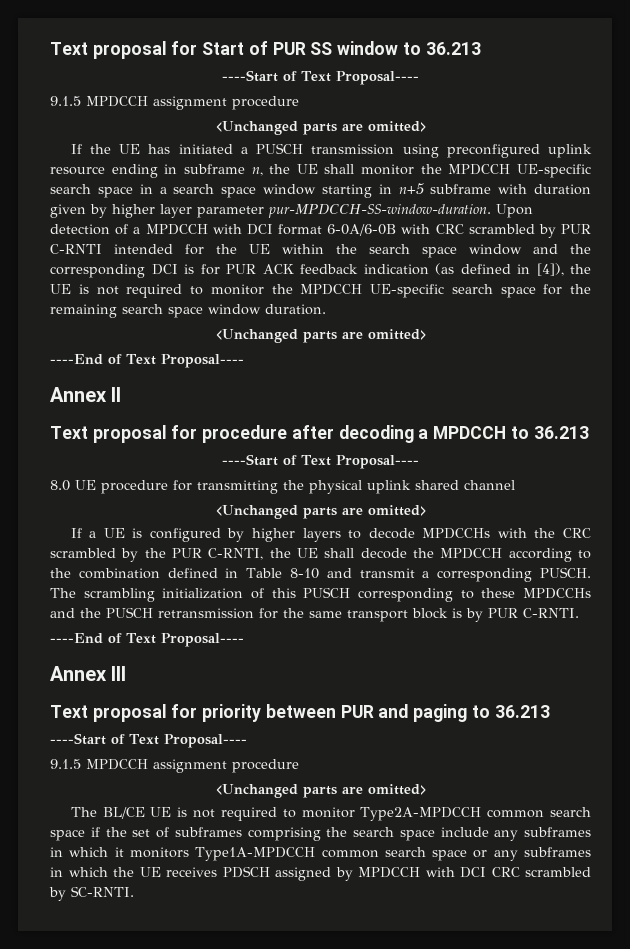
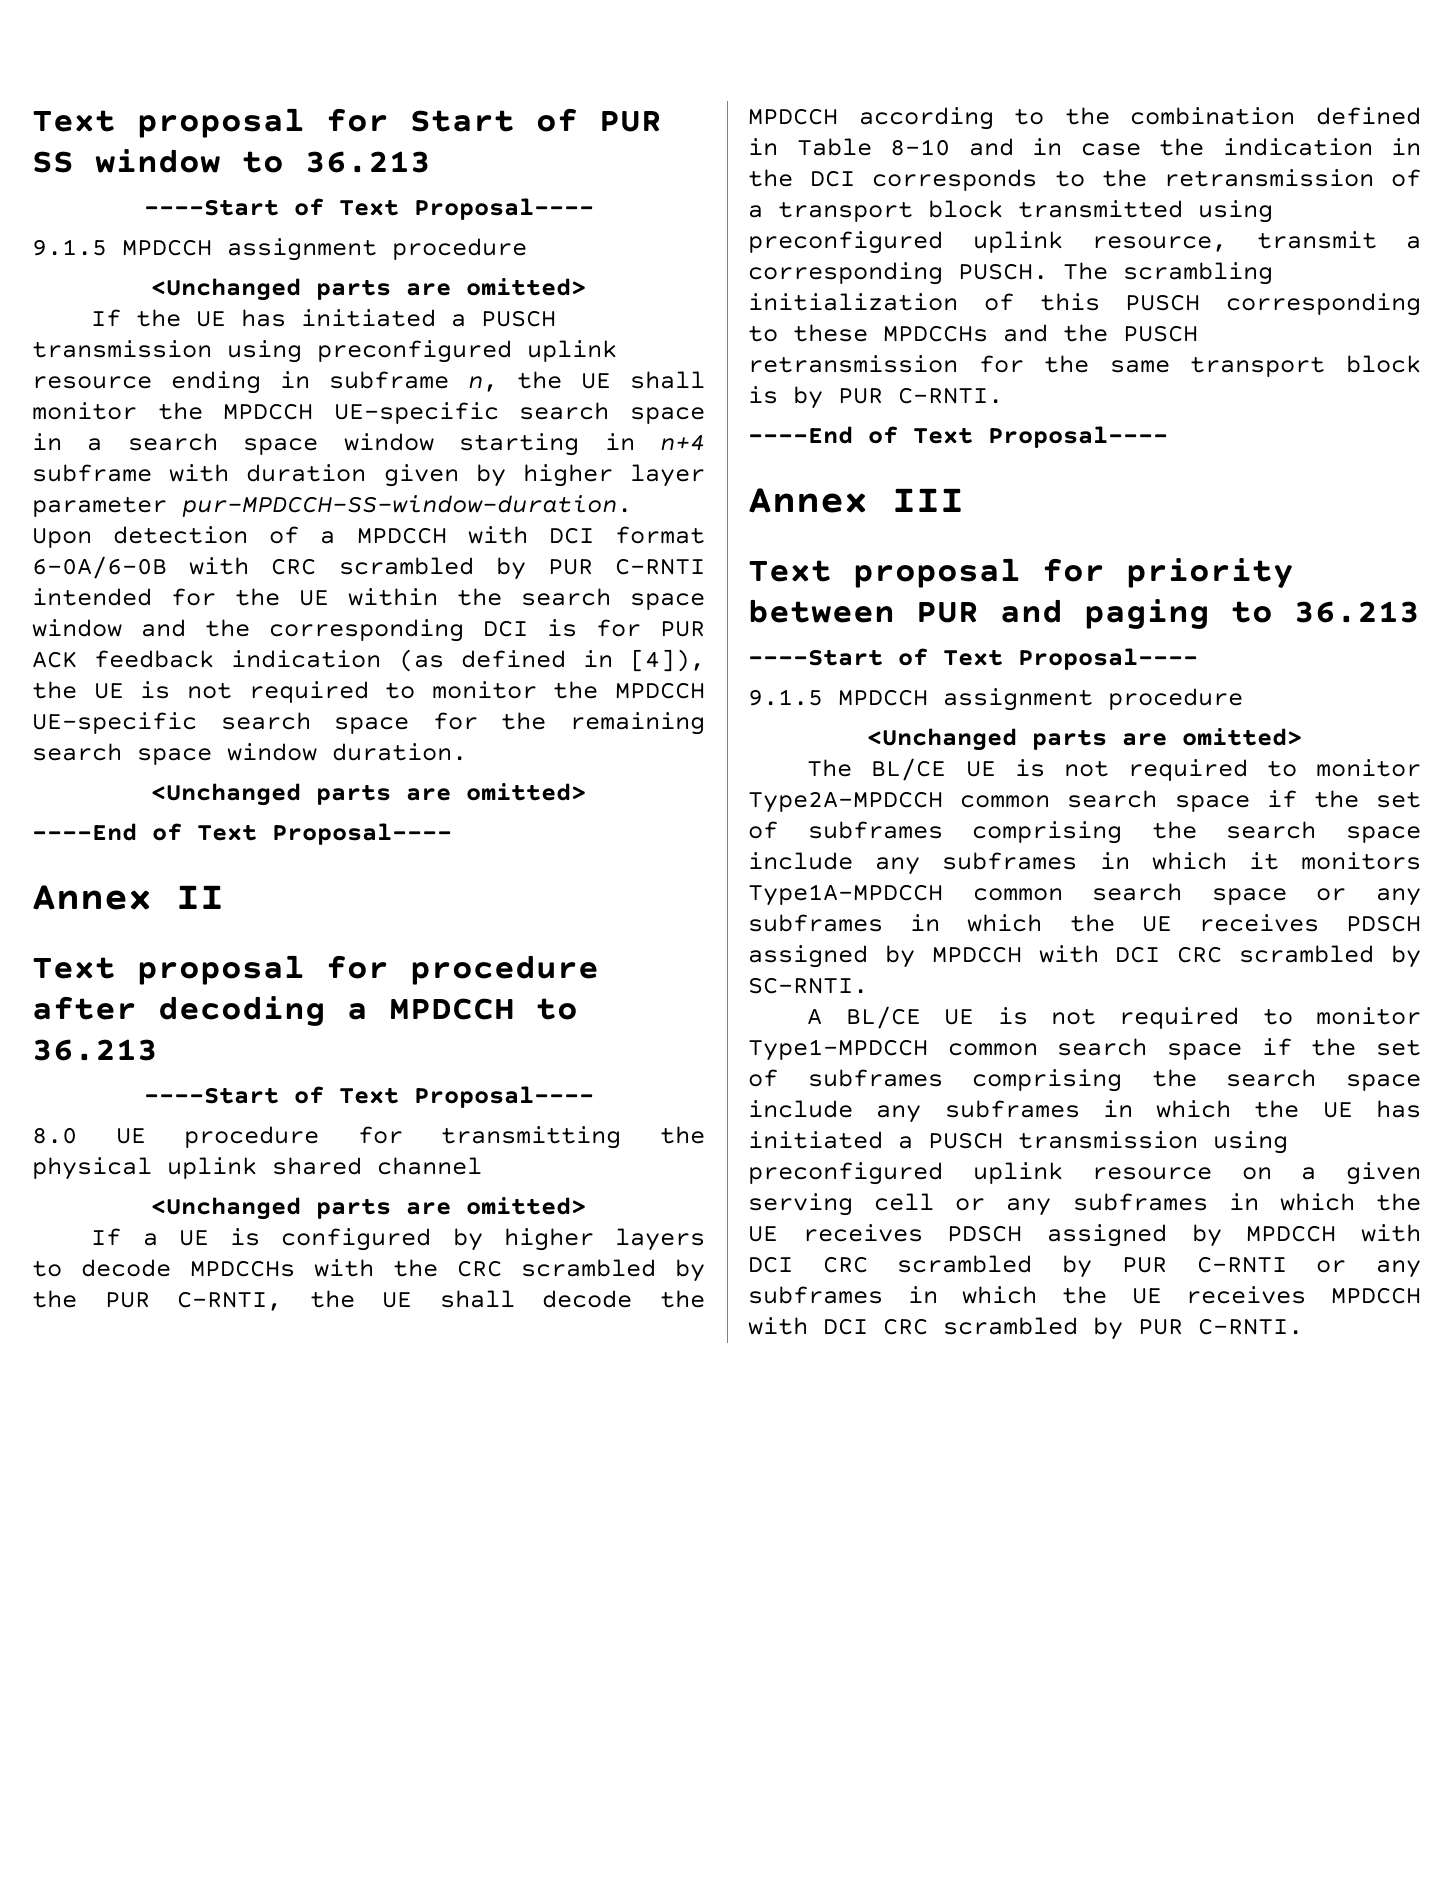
[398,183,424,195] n+5 -> [660,434,705,451] n+4
(352, 573) none -> [1032,138,1421,156] [748,169,1421,191] [748,200,1273,223] [748,231,1227,254] in case the indication in the DCI corresponds to the retransmission of a transport block transmitted using preconfigured uplink resource,
(134, 891) none -> [807,1006,1421,1029] [748,1038,1421,1061] [748,1069,1421,1092] [748,1100,1421,1123] [748,1131,1288,1154] [748,1162,1421,1185] [748,1193,1421,1216] [748,1224,1421,1247] [748,1255,1421,1278] [748,1286,1421,1304] [748,1317,1303,1340] // A BL/CE UE is not required to monitor Type1-MPDCCH common search space if the set of subframes comprising the search space include any subframes in which the UE has initiated a PUSCH transmission using preconfigured uplink resource on a given serving cell or any subframes in which the UE receives PDSCH assigned by MPDCCH with DCI CRC scrambled by PUR C-RNTI or any subframes in which the UE receives MPDCCH with DCI CRC scrambled by PUR C-RNTI.

